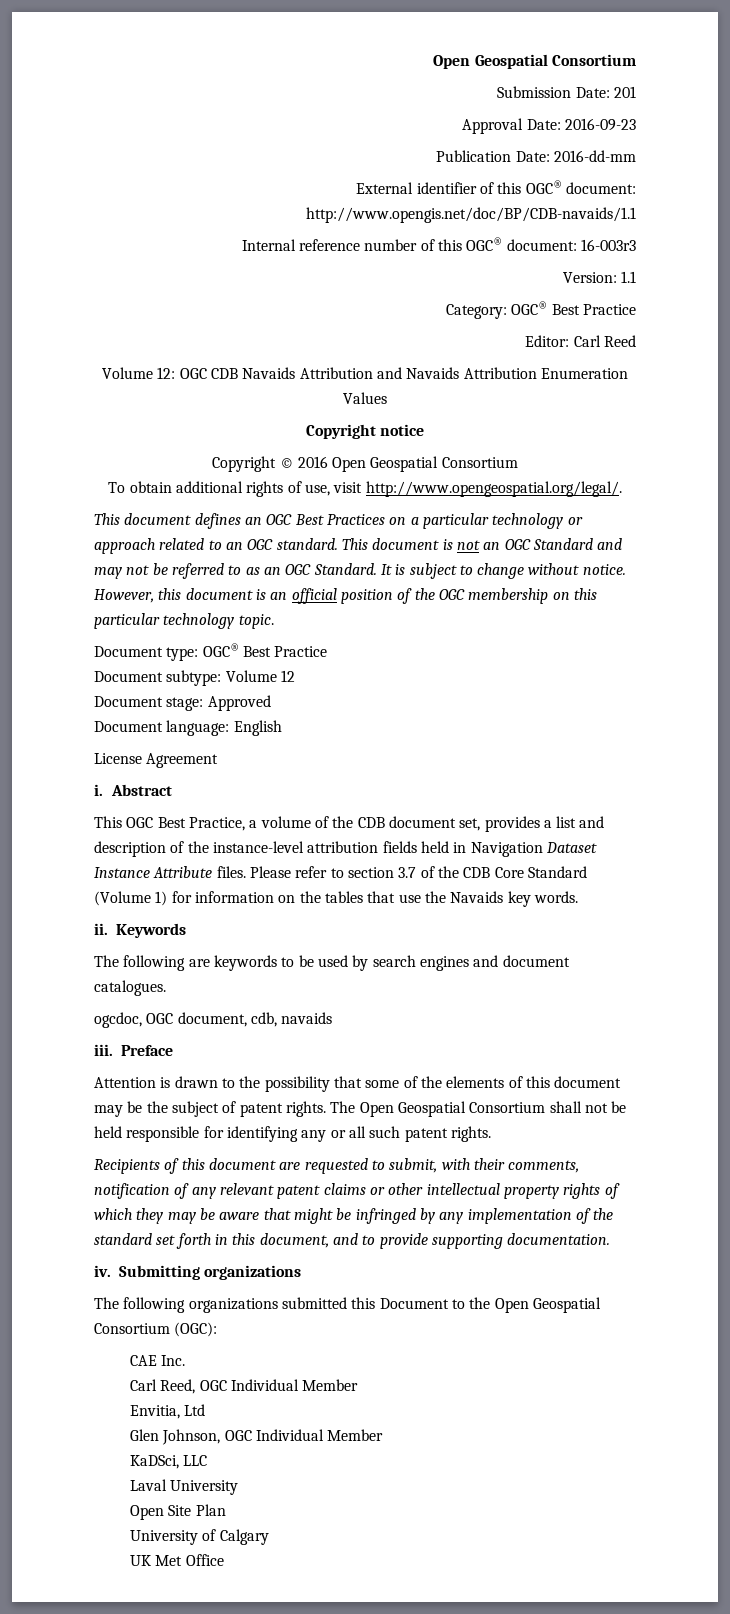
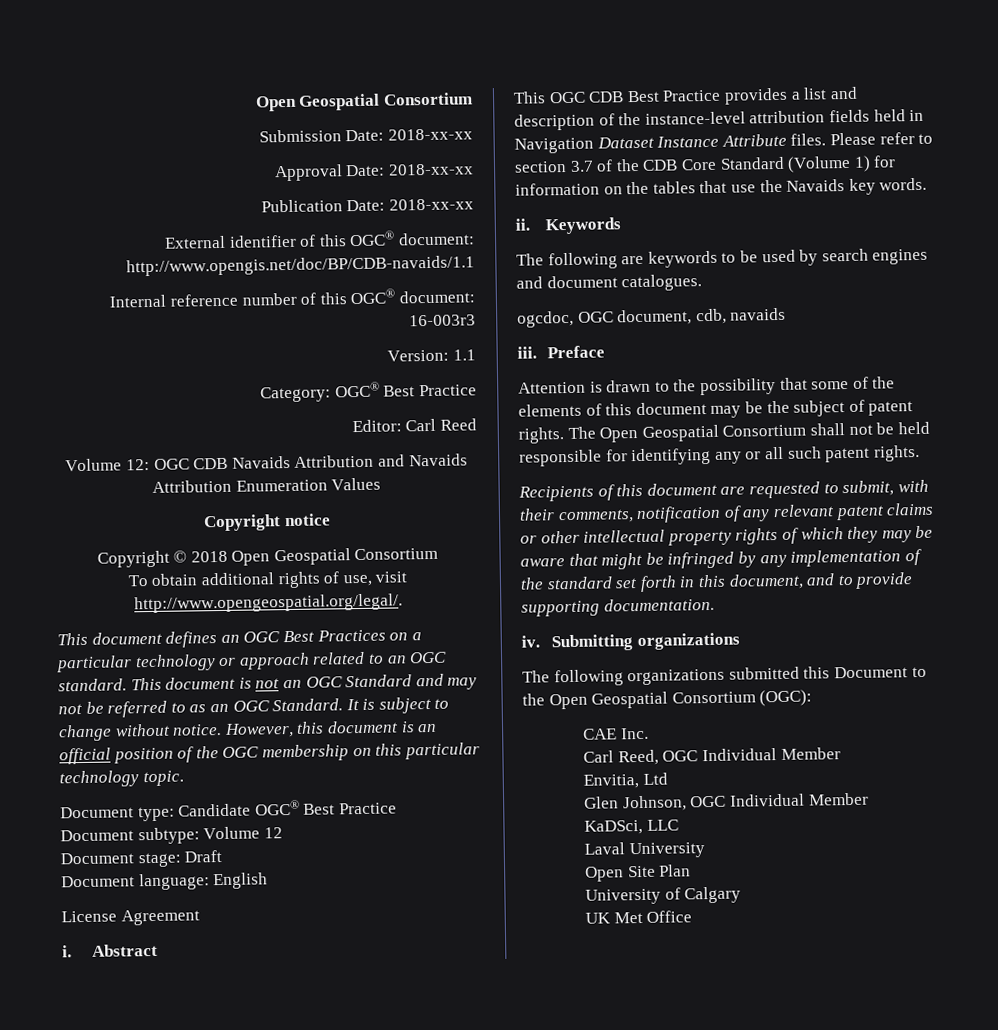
[614,86,637,98] 201 -> [387,128,473,141] 2018-xx-xx
[565,118,636,131] 2016-09-23 -> [387,163,474,176] 2018-xx-xx
[554,150,636,162] 2016-dd-mm -> [388,198,474,211] 2018-xx-xx
[297,456,328,468] 2016 -> [190,550,228,563] 2018
(199, 654) none -> [178,803,252,817] Candidate
[207,695,271,711] Approved -> [184,849,223,863] Draft
[157,816,481,831] Best Practice, a volume of the CDB document set, -> [588,89,722,103] CDB Best Practice

